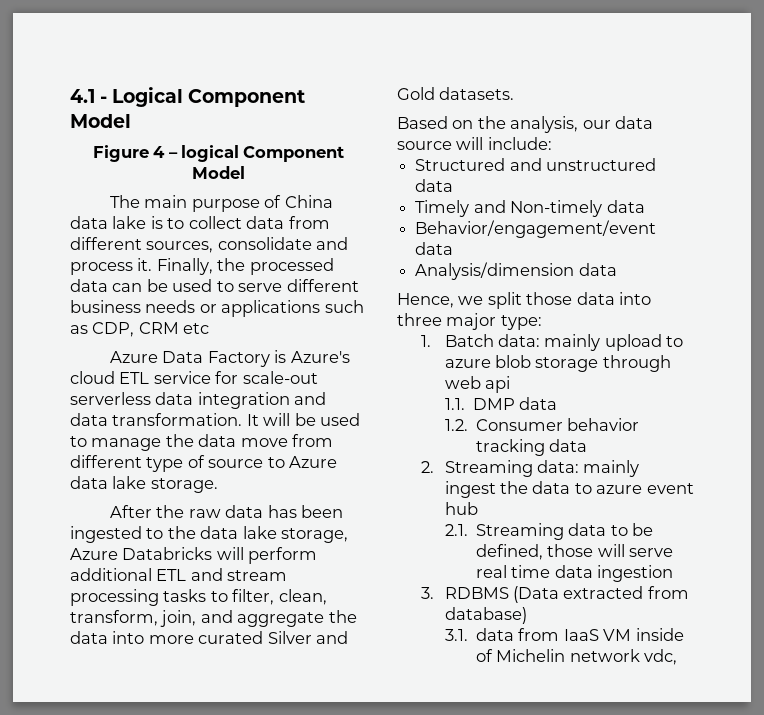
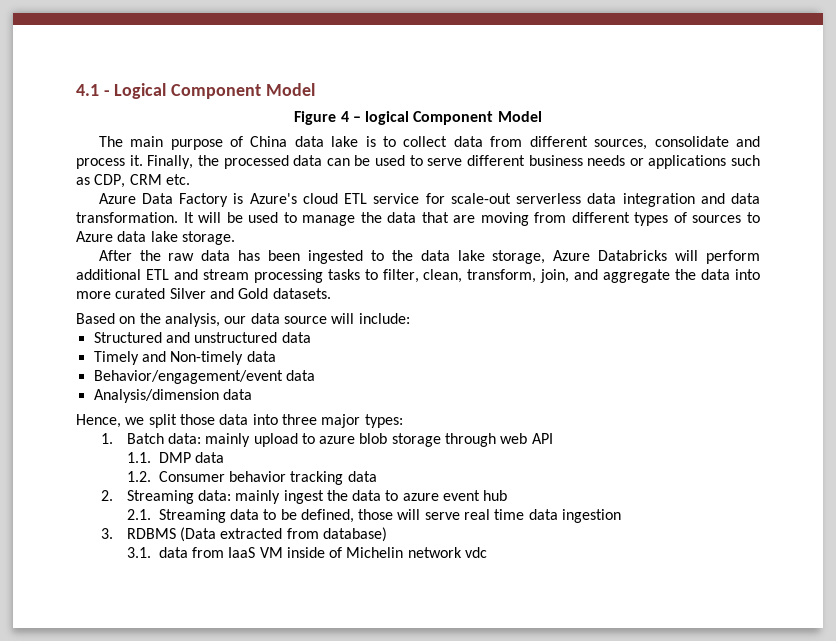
[183,323,210,334] etc -> [165,174,190,185] etc.
[240,434,334,447] [70,455,264,472] move from different type of source -> [421,212,742,226] that are moving from different types of sources
[500,315,542,330] type: -> [364,414,403,428] types:
[484,376,510,393] api -> [531,433,553,444] API
[644,649,678,665] vdc, -> [465,547,488,558] vdc

